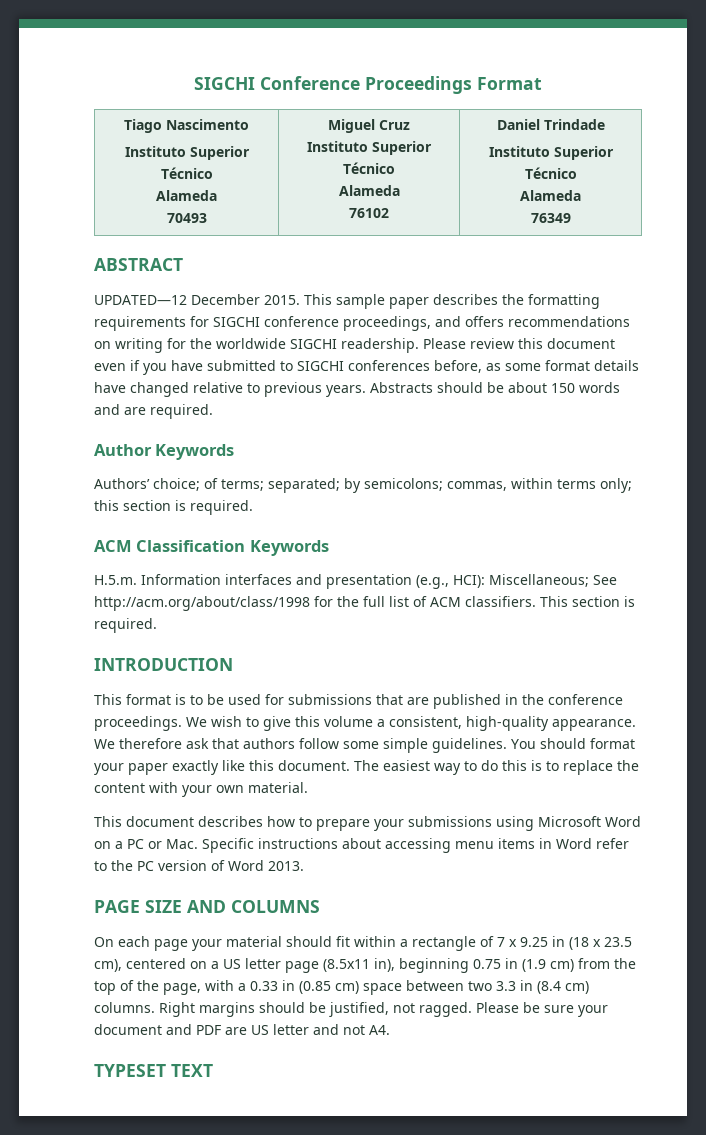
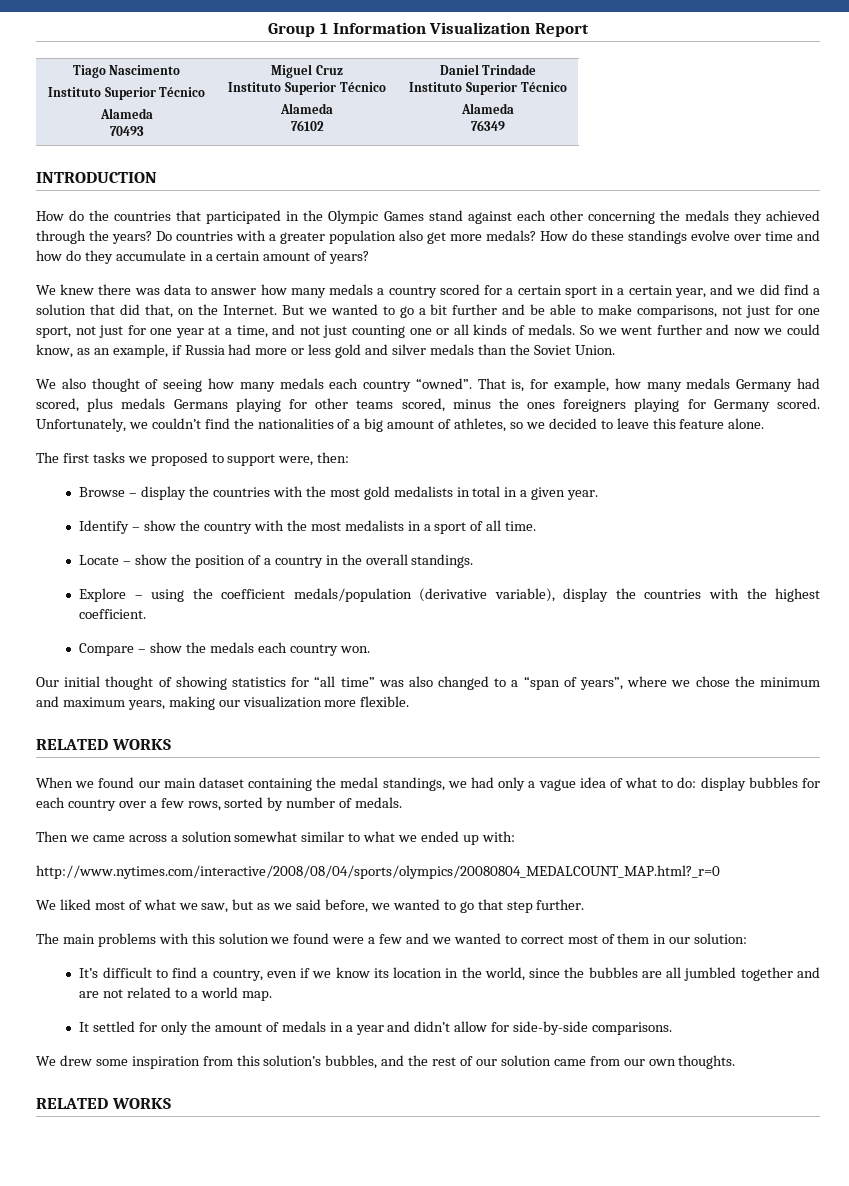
[194,76,542,94] SIGCHI Conference Proceedings Format -> [268,22,589,37] Group 1 Information Visualization Report
[94,258,183,271] [94,294,600,309] [94,316,630,331] [94,338,615,353] [94,360,639,375] [94,382,620,397] [94,404,213,419] [94,444,235,460] [94,478,632,493] [94,500,253,515] [94,540,329,556] [94,574,617,589] [94,596,635,611] [94,618,157,633] [94,658,233,671] [94,694,623,709] [94,716,636,731] [94,738,635,753] [94,760,639,775] [94,782,308,797] [94,816,641,831] [94,838,629,853] [94,860,304,871] [94,900,320,913] [94,936,632,951] [94,958,636,973] [94,980,589,995] [94,1002,608,1017] [94,1024,390,1035] [94,1064,213,1077] ABSTRACT // UPDATED—12 December 2015. This sample paper describes the formatting requirements for SIGCHI conference proceedings, and offers recommendations on writing for the worldwide SIGCHI readership. Please review this document even if you have submitted to SIGCHI conferences before, as some format details have changed relative to previous years. Abstracts should be about 150 words and are required. // Author Keywords // Authors’ choice; of terms; separated; by semicolons; commas, within terms only; this section is required. // ACM Classification Keywords // H.5.m. Information interfaces and presentation (e.g., HCI): Miscellaneous; See http://acm.org/about/class/1998 for the full list of ACM classifiers. This section is required. // INTRODUCTION // This format is to be used for submissions that are published in the conference proceedings. We wish to give this volume a consistent, high-quality appearance. We therefore ask that authors follow some simple guidelines. You should format your paper exactly like this document. The easiest way to do this is to replace the content with your own material. // This document describes how to prepare your submissions using Microsoft Word on a PC or Mac. Specific instructions about accessing menu items in Word refer to the PC version of Word 2013. // PAGE SIZE AND COLUMNS // On each page your material should fit within a rectangle of 7 x 9.25 in (18 x 23.5 cm), centered on a US letter page (8.5x11 in), beginning 0.75 in (1.9 cm) from the top of the page, with a 0.33 in (0.85 cm) space between two 3.3 in (8.4 cm) columns. Right margins should be justified, not ragged. Please be sure your document and PDF are US letter and not A4. // TYPESET TEXT -> [36,172,157,183] [36,210,820,224] [36,230,820,244] [36,250,370,264] [36,284,821,298] [36,304,821,318] [36,324,821,338] [36,344,615,358] [36,378,820,392] [36,398,820,412] [36,418,765,432] [36,452,350,466] [79,486,599,500] [79,520,537,534] [79,554,474,568] [79,588,820,602] [79,609,147,619] [79,642,370,656] [36,676,820,690] [36,696,410,710] [36,739,171,750] [36,777,820,791] [36,797,403,811] [36,831,515,845] [36,865,720,879] [36,899,585,913] [36,933,748,947] [79,967,821,981] [79,987,272,1001] [79,1021,673,1035] [36,1055,736,1069] [36,1098,171,1109] INTRODUCTION // How do the countries that participated in the Olympic Games stand against each other concerning the medals they achieved through the years? Do countries with a greater population also get more medals? How do these standings evolve over time and how do they accumulate in a certain amount of years? // We knew there was data to answer how many medals a country scored for a certain sport in a certain year, and we did find a solution that did that, on the Internet. But we wanted to go a bit further and be able to make comparisons, not just for one sport, not just for one year at a time, and not just counting one or all kinds of medals. So we went further and now we could know, as an example, if Russia had more or less gold and silver medals than the Soviet Union. // We also thought of seeing how many medals each country “owned”. That is, for example, how many medals Germany had scored, plus medals Germans playing for other teams scored, minus the ones foreigners playing for Germany scored. Unfortunately, we couldn’t find the nationalities of a big amount of athletes, so we decided to leave this feature alone. // The first tasks we proposed to support were, then: // Browse – display the countries with the most gold medalists in total in a given year. // Identify – show the country with the most medalists in a sport of all time. // Locate – show the position of a country in the overall standings. // Explore – using the coefficient medals/population (derivative variable), display the countries with the highest coefficient. // Compare – show the medals each country won. // Our initial thought of showing statistics for “all time” was also changed to a “span of years”, where we chose the minimum and maximum years, making our visualization more flexible. // RELATED WORKS // When we found our main dataset containing the medal standings, we had only a vague idea of what to do: display bubbles for each country over a few rows, sorted by number of medals. // Then we came across a solution somewhat similar to what we ended up with: // http://www.nytimes.com/interactive/2008/08/04/sports/olympics/20080804_MEDALCOUNT_MAP.html?_r=0 // We liked most of what we saw, but as we said before, we wanted to go that step further. // The main problems with this solution we found were a few and we wanted to correct most of them in our solution: // It’s difficult to find a country, even if we know its location in the world, since the bubbles are all jumbled together and are not related to a world map. // It settled for only the amount of medals in a year and didn’t allow for side-by-side comparisons. // We drew some inspiration from this solution’s bubbles, and the rest of our solution came from our own thoughts. // RELATED WORKS

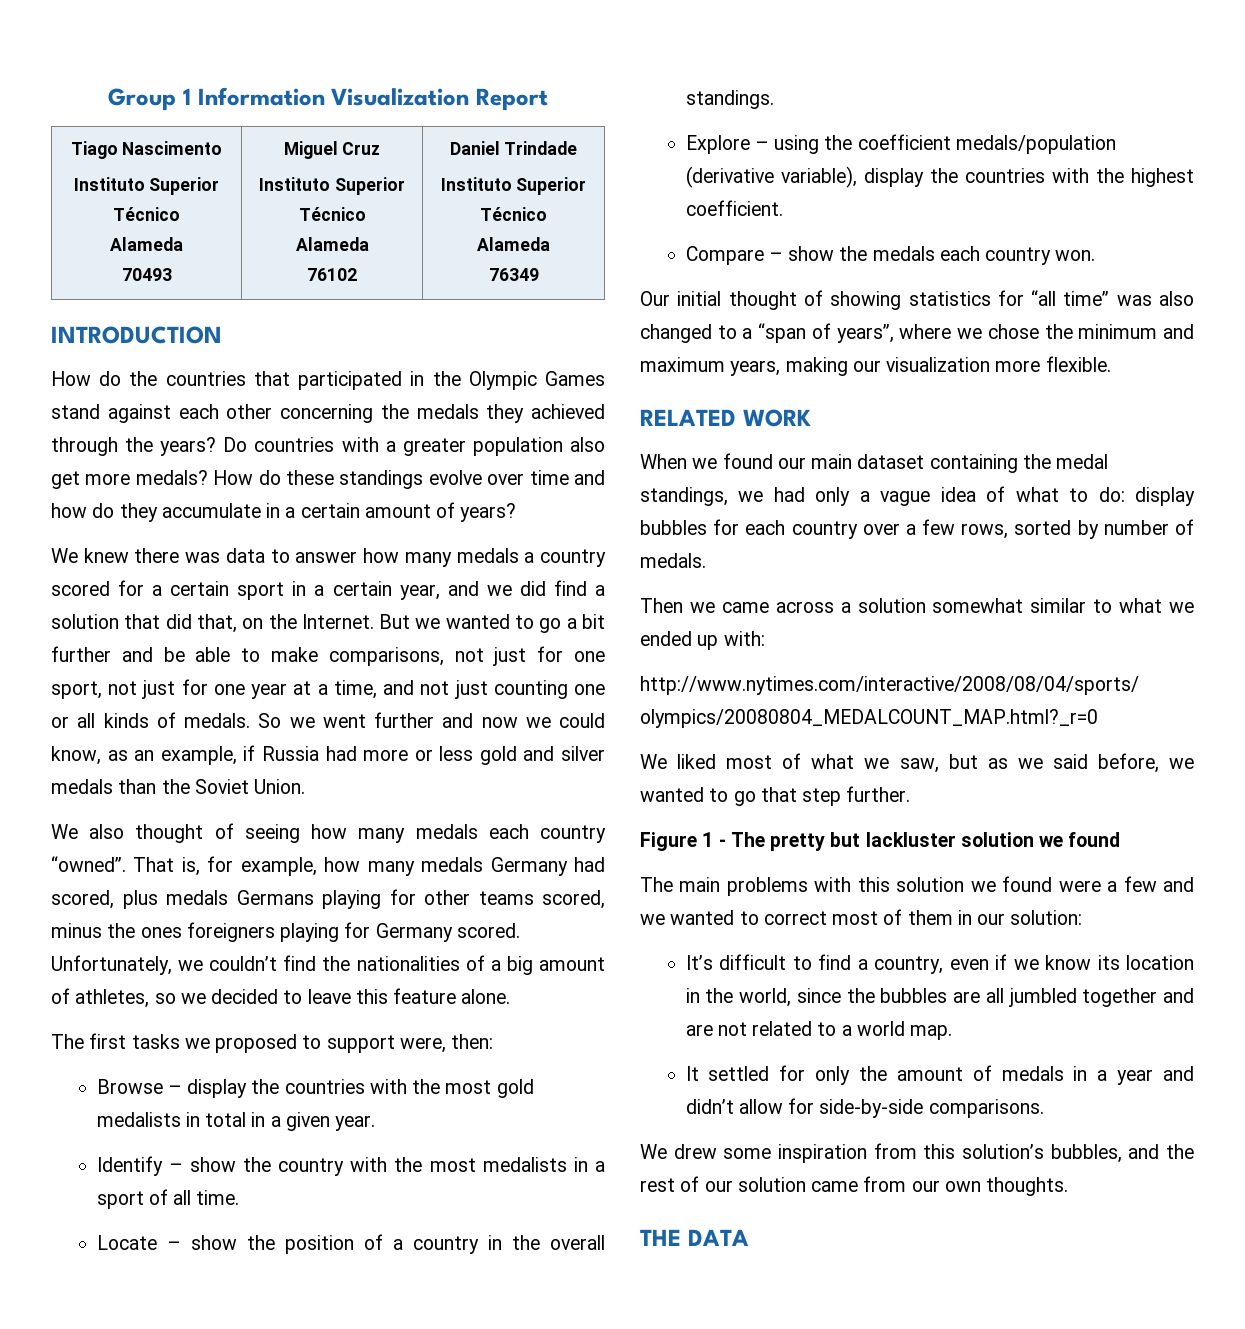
[111,739,171,750] WORKS -> [742,409,811,427] WORK
(585, 904) none -> [640,832,1121,851] // Figure 1 - The pretty but lackluster solution we found
[36,1098,171,1109] RELATED WORKS -> [640,1229,749,1246] THE DATA

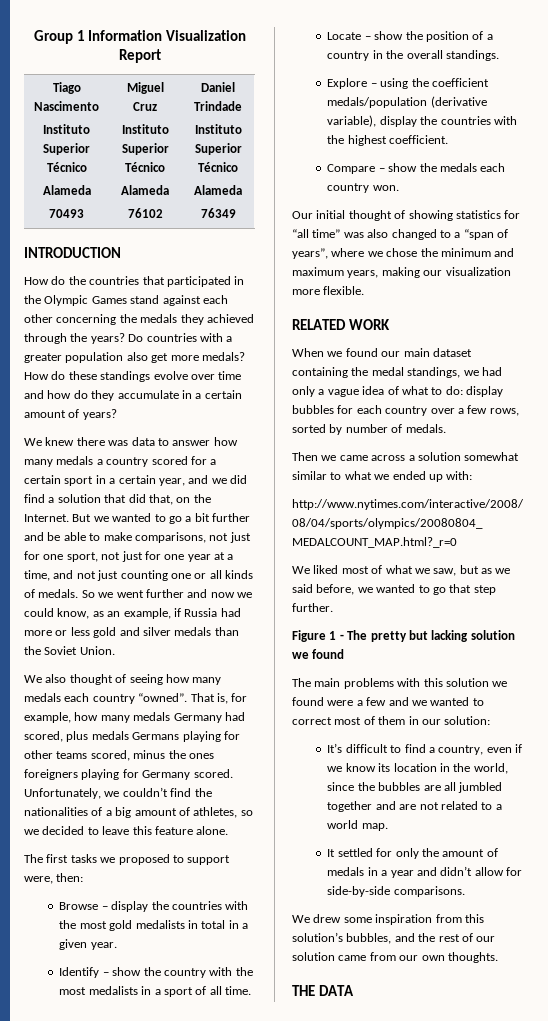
[865,832,956,847] lackluster -> [431,630,469,642] lacking

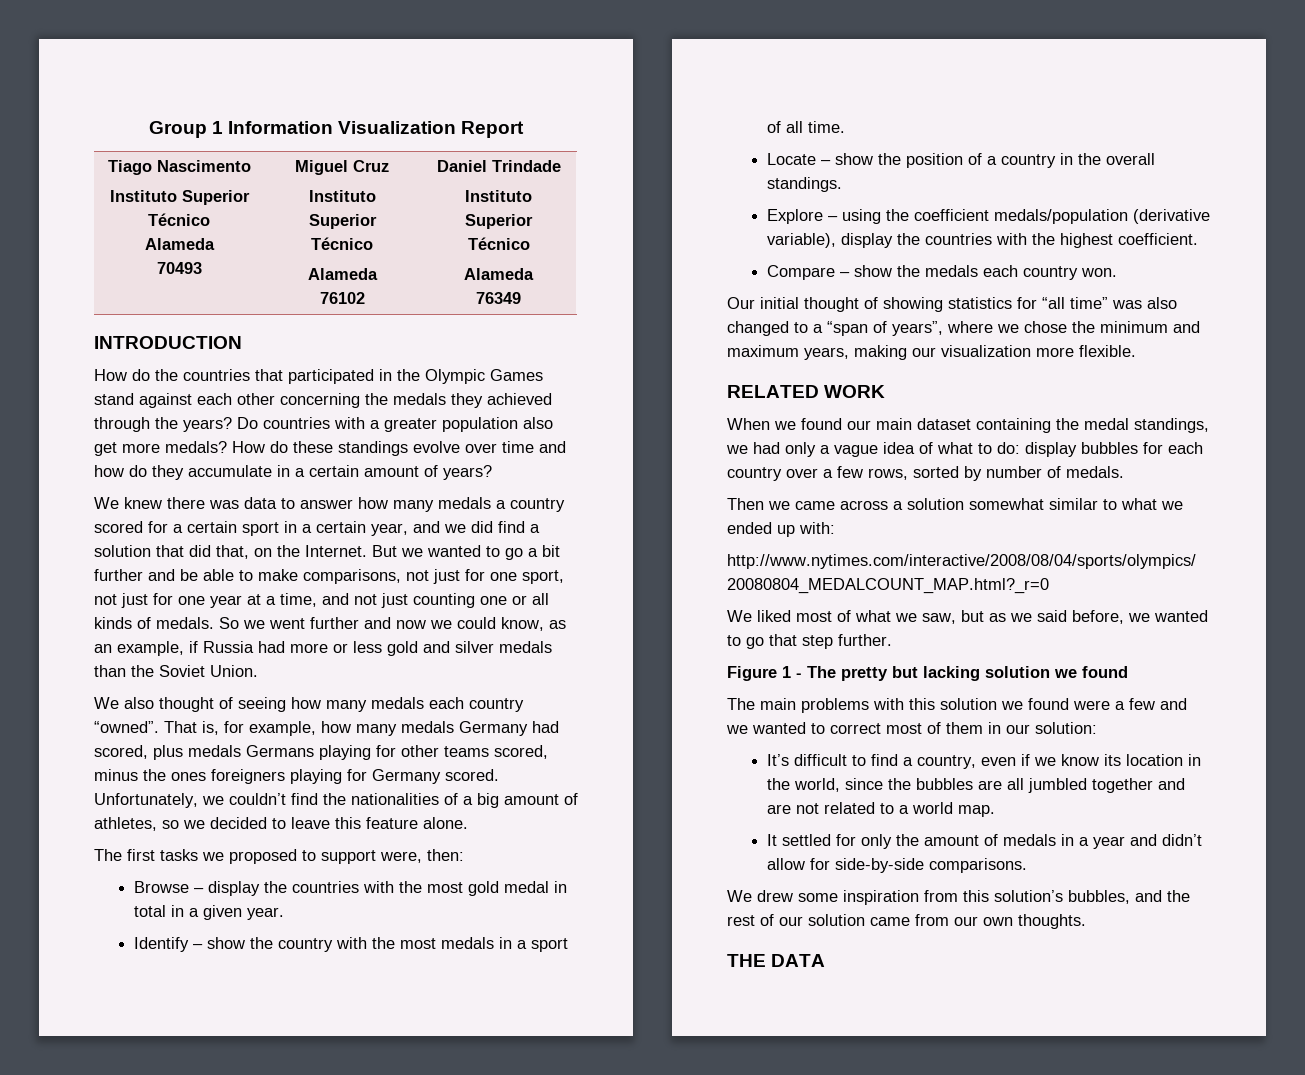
[135,920,185,929] medalists -> [503,881,549,893] medal
[88,986,138,995] medalists -> [440,937,494,949] medals

